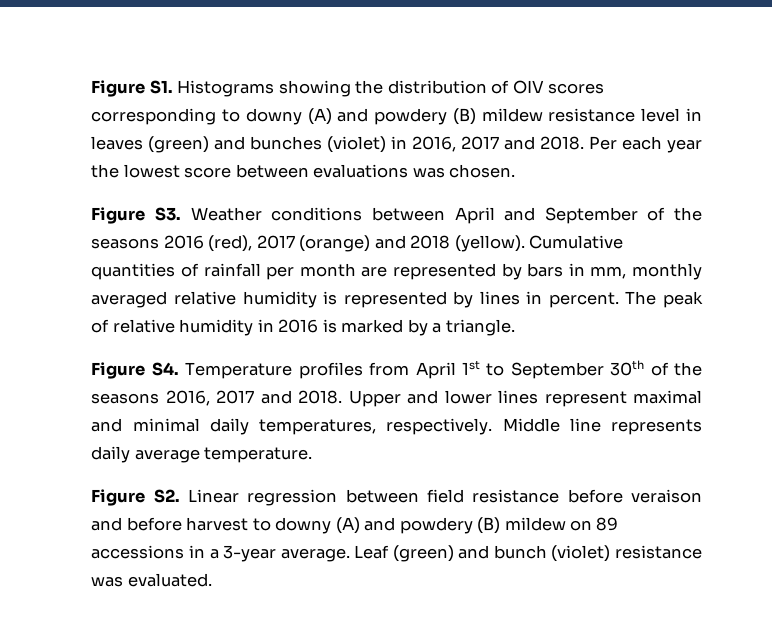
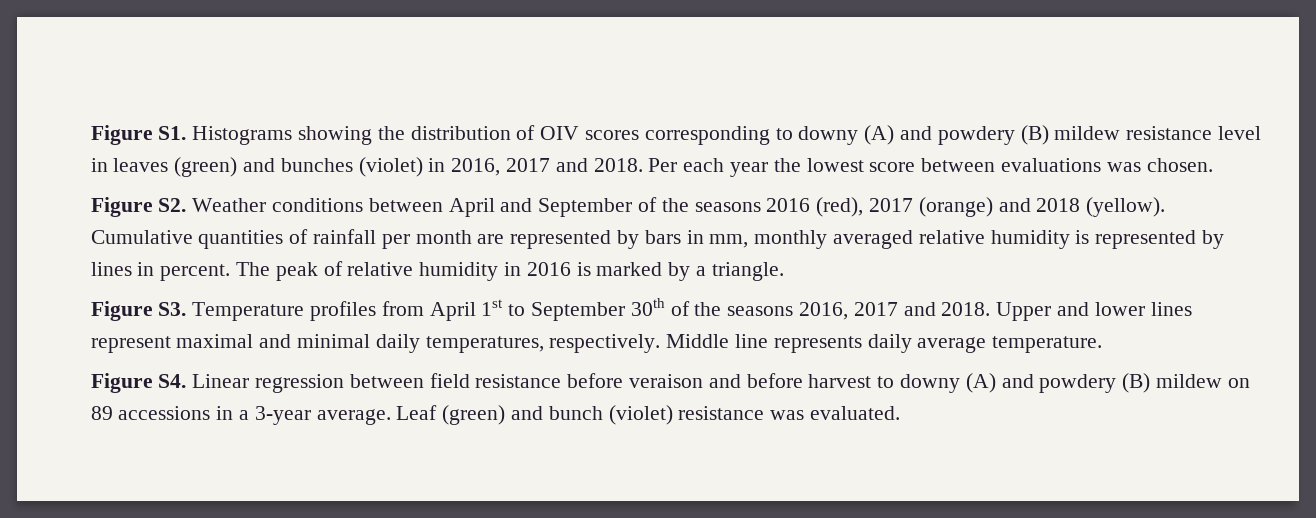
[155,207,182,221] S3. -> [158,198,187,212] S2.
[151,362,179,376] S4. -> [158,302,187,316] S3.
[153,489,180,503] S2. -> [158,374,187,388] S4.

